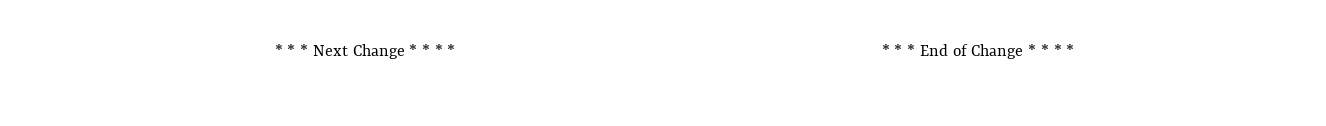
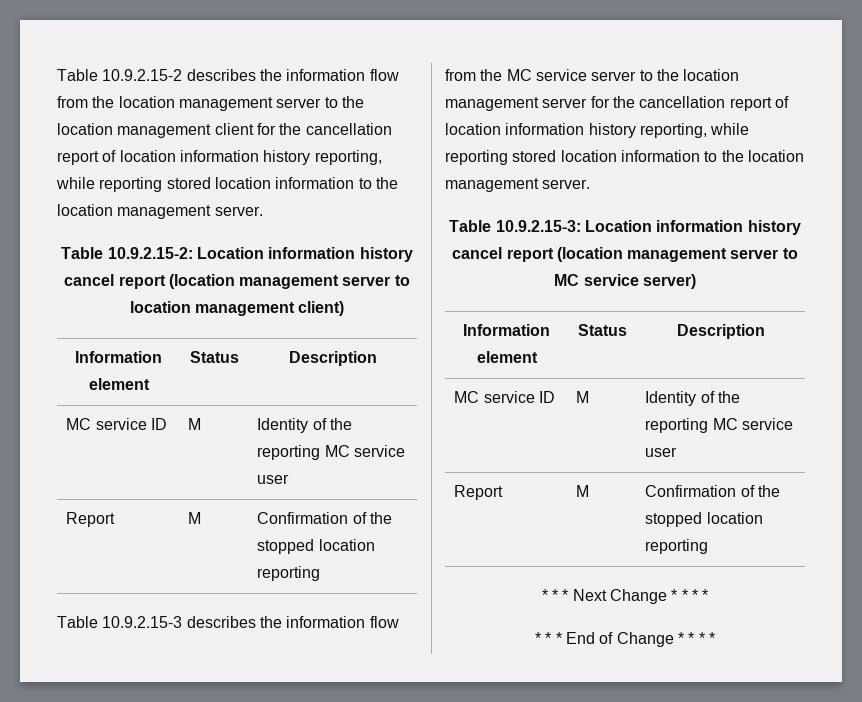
(274, 50) none -> [57,69,399,81] [57,96,364,111] [57,123,392,138] [57,150,382,165] [56,177,398,192] [57,204,263,219] [61,247,413,262] [64,274,410,289] [129,301,345,316] [75,351,162,363] [88,378,150,390] [189,351,239,363] [288,351,377,366] [66,418,168,430] [188,418,202,430] [257,418,353,433] [257,445,406,460] [257,474,290,484] [66,512,116,527] [188,512,202,524] [257,512,393,524] [257,539,375,554] [257,566,321,581] [57,616,399,628] [445,69,740,81] [445,96,789,111] [445,123,750,138] [445,150,804,165] [445,178,591,192] [449,220,801,235] [452,247,798,262] [554,274,696,289] [463,324,550,336] [476,351,538,363] [577,324,627,336] [676,324,765,339] [454,391,556,403] [576,391,590,403] [645,391,741,406] [645,418,794,433] [645,447,678,457] [454,485,504,500] [576,485,590,497] [645,485,781,497] [645,512,763,527] [645,539,709,554] Table 10.9.2.15-2 describes the information flow from the location management server to the location management client for the cancellation report of location information history reporting, while reporting stored location information to the location management server. // Table 10.9.2.15-2: Location information history cancel report (location management server to location management client) // Information element | Status | Description // MC service ID | M | Identity of the reporting MC service user // Report | M | Confirmation of the stopped location reporting // Table 10.9.2.15-3 describes the information flow from the MC service server to the location management server for the cancellation report of location information history reporting, while reporting stored location information to the location management server. // Table 10.9.2.15-3: Location information history cancel report (location management server to MC service server) // Information element | Status | Description // MC service ID | M | Identity of the reporting MC service user // Report | M | Confirmation of the stopped location reporting //

